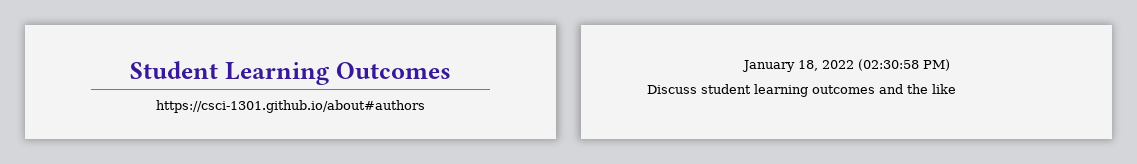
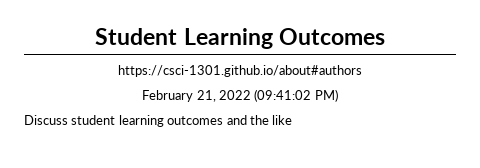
[741,59,919,72] January 18, 2022 (02:30:58 -> [142,89,312,102] February 21, 2022 (09:41:02

